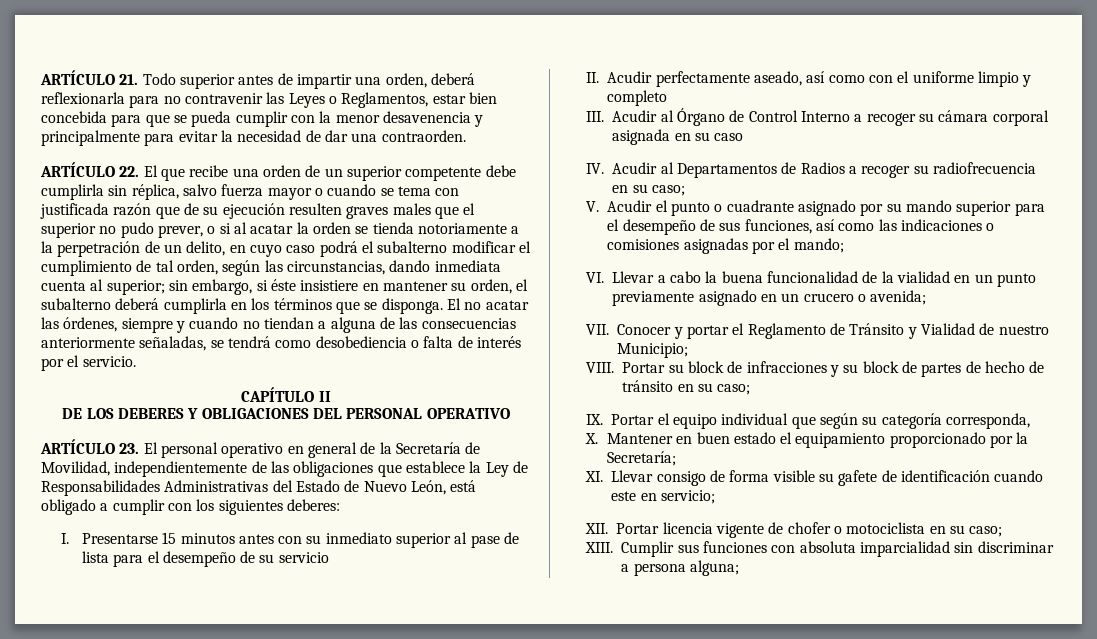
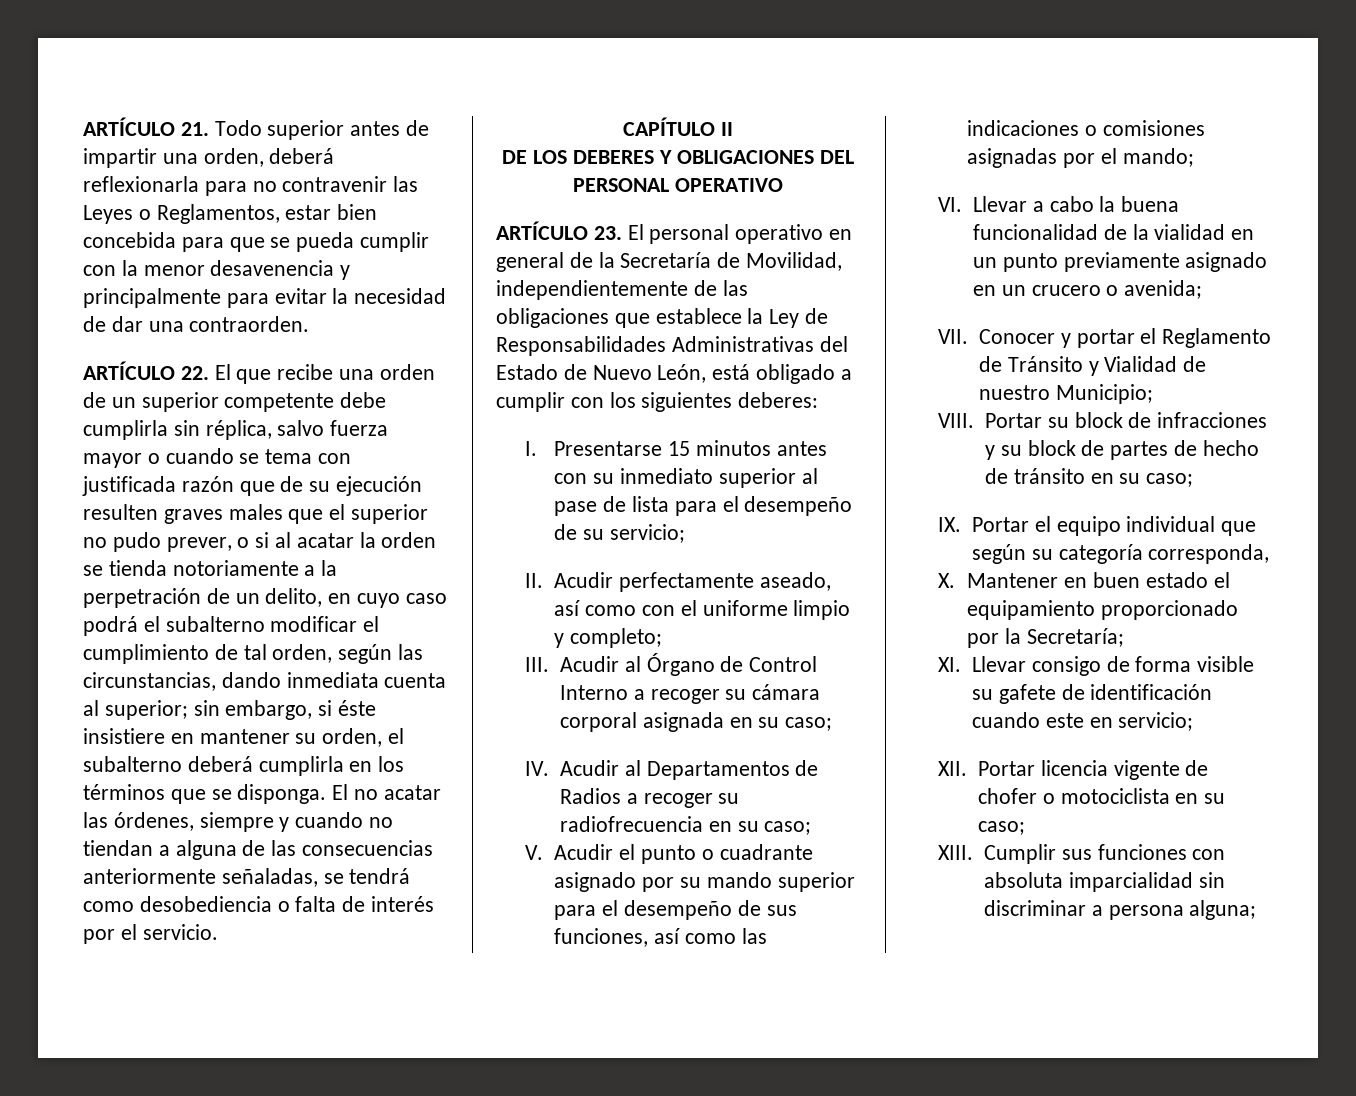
[278,552,329,563] servicio -> [609,524,685,543] servicio;
[607,90,668,106] completo -> [570,628,663,648] completo;
[714,133,744,141] caso -> [785,717,833,731] caso;

